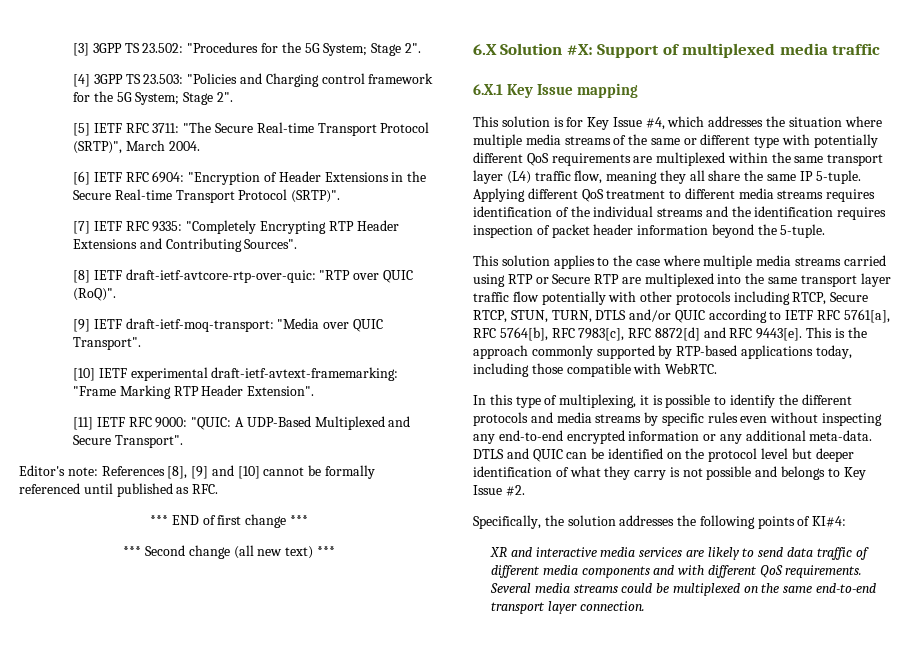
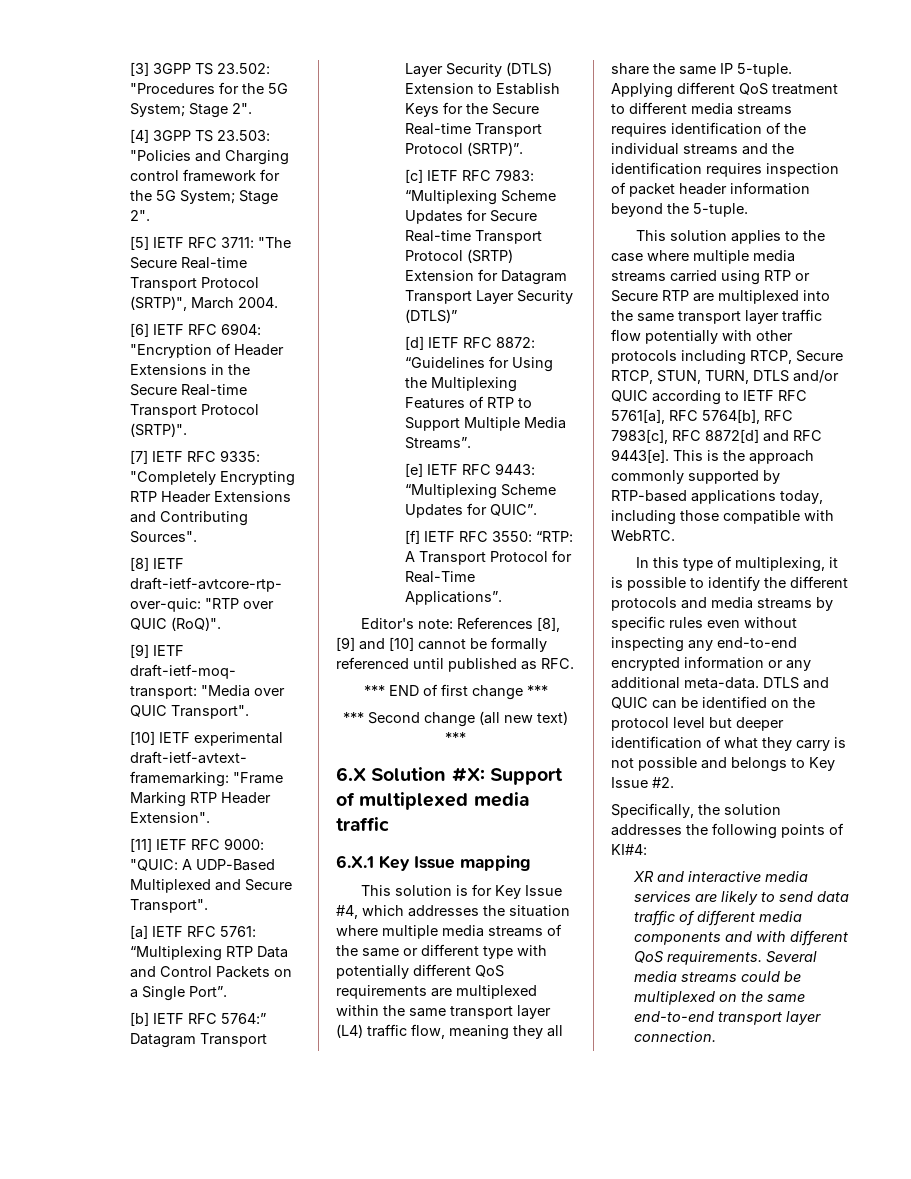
(183, 441) none -> [130,925,257,939] [130,946,289,961] [130,966,293,978] [130,986,228,1001] [130,1012,267,1026] [130,1033,268,1048] [405,62,553,77] [405,83,561,95] [405,102,540,117] [405,123,543,137] [405,142,524,156] [405,169,535,183] [405,190,557,205] [405,209,538,224] [405,230,543,244] [405,249,514,263] [405,269,568,285] [405,290,574,304] [405,309,458,323] [405,336,536,350] [405,356,554,372] [405,377,518,392] [405,396,533,409] [405,417,567,431] [405,437,472,449] [405,463,536,477] [405,484,557,499] [405,503,538,518] [405,530,574,544] [405,550,573,565] [405,571,476,583] [405,591,503,605] // [a] IETF RFC 5761: “Multiplexing RTP Data and Control Packets on a Single Port”. // [b] IETF RFC 5764:” Datagram Transport Layer Security (DTLS) Extension to Establish Keys for the Secure Real-time Transport Protocol (SRTP)”. // [c] IETF RFC 7983: “Multiplexing Scheme Updates for Secure Real-time Transport Protocol (SRTP) Extension for Datagram Transport Layer Security (DTLS)” // [d] IETF RFC 8872: “Guidelines for Using the Multiplexing Features of RTP to Support Multiple Media Streams”. // [e] IETF RFC 9443: “Multiplexing Scheme Updates for QUIC”. // [f] IETF RFC 3550: “RTP: A Transport Protocol for Real-Time Applications”.

